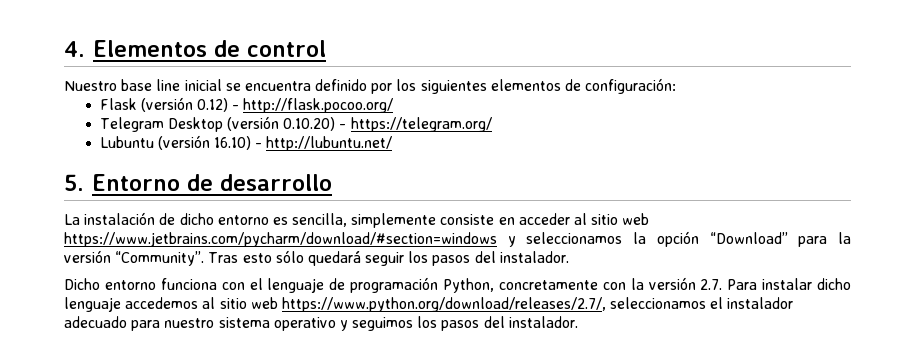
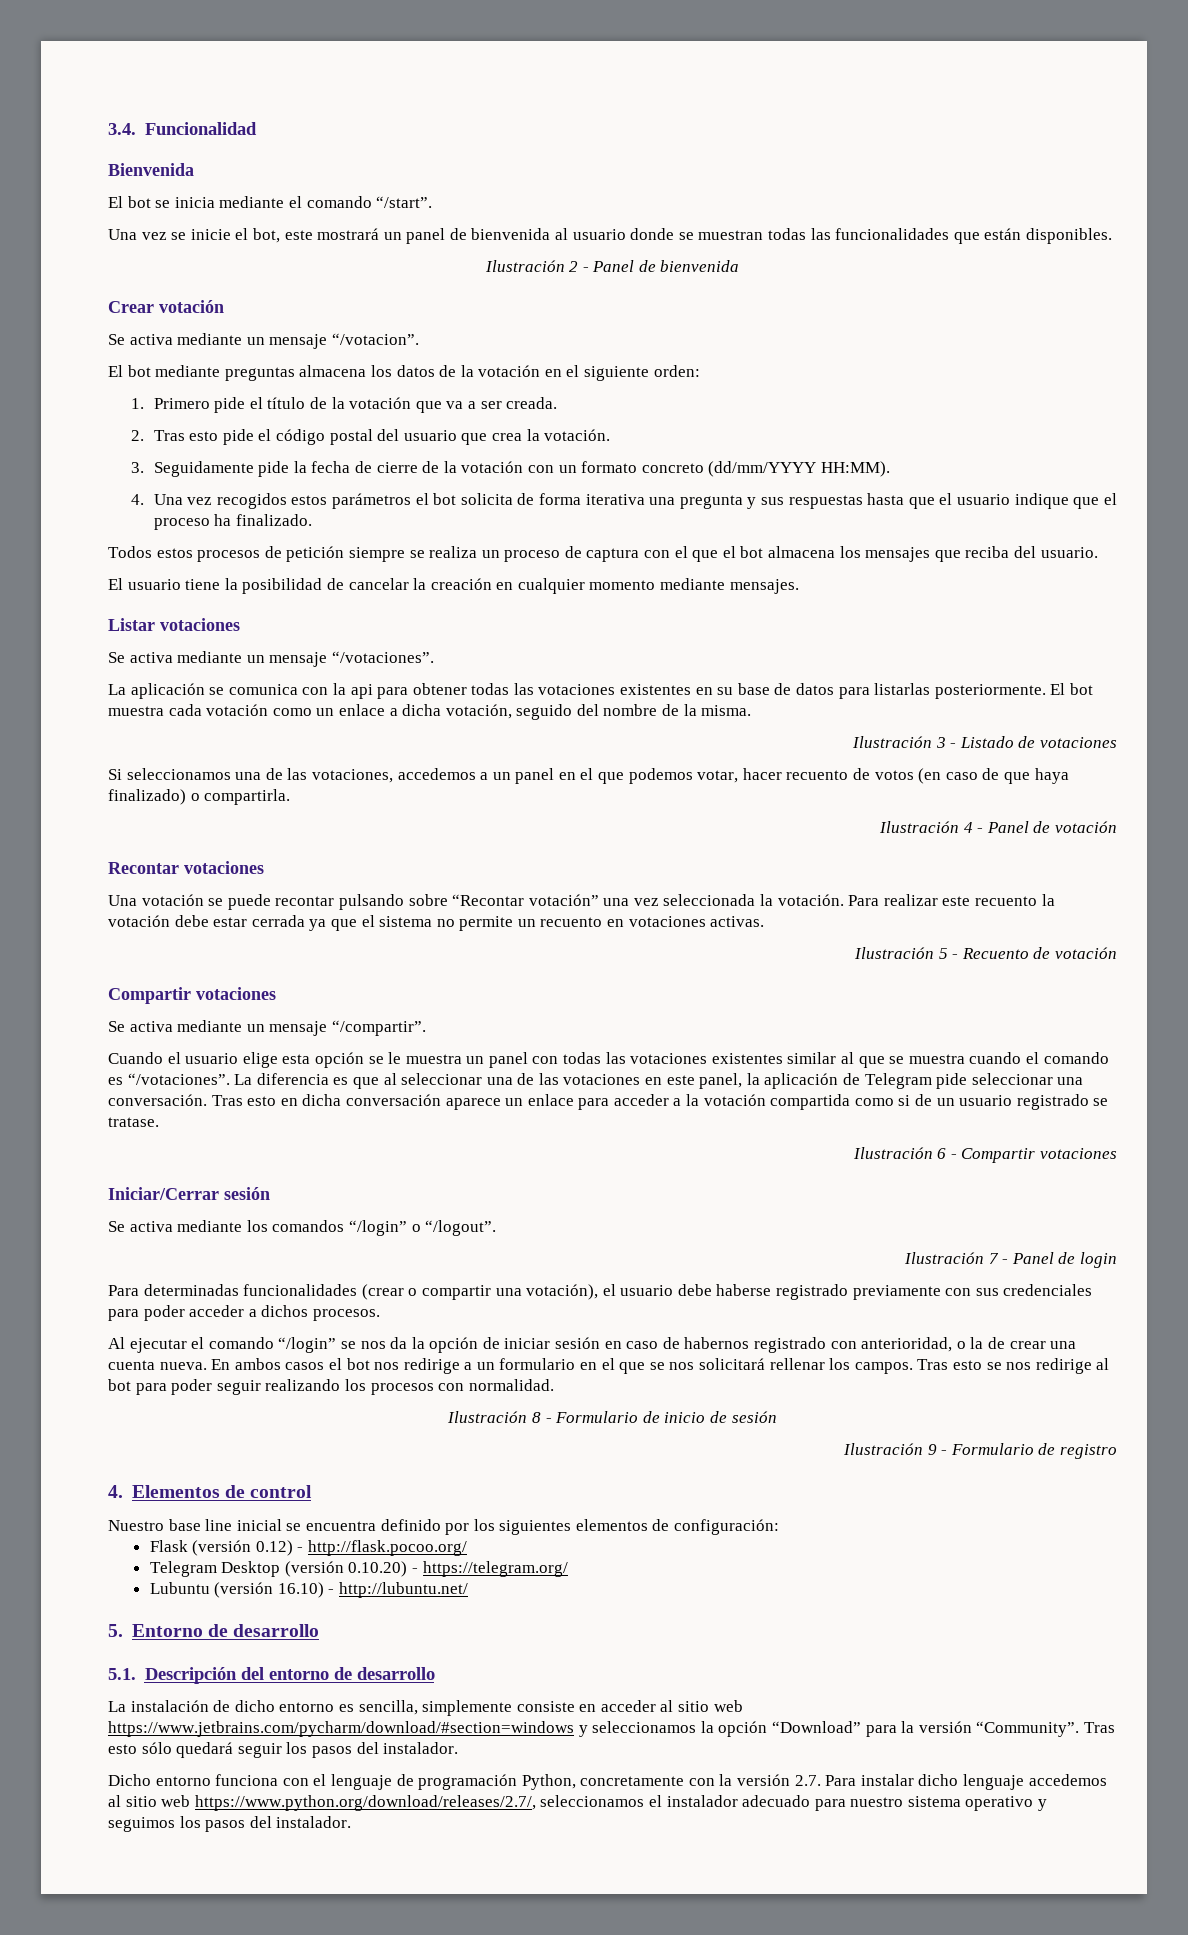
(64, 49) none -> [108,122,257,135] [108,163,194,176] [108,196,433,208] [108,228,1112,244] [484,260,740,272] [108,300,224,313] [108,333,419,349] [108,365,700,381] [130,397,558,413] [130,429,611,445] [130,461,890,477] [130,493,1117,509] [153,514,312,530] [108,546,1098,562] [108,578,799,594] [108,618,240,631] [108,651,434,667] [108,683,1093,699] [108,704,752,720] [852,736,1117,748] [108,768,1069,784] [108,789,291,805] [879,821,1117,833] [108,861,264,874] [108,894,1055,910] [108,915,765,931] [854,947,1117,959] [108,987,276,1004] [108,1020,426,1036] [108,1052,1109,1068] [108,1073,1084,1089] [108,1094,1109,1110] [108,1117,159,1127] [852,1147,1117,1163] [108,1187,270,1200] [108,1220,497,1236] [904,1252,1117,1268] [108,1284,1093,1300] [108,1305,380,1321] [108,1337,1077,1353] [108,1358,1110,1374] [108,1379,554,1395] [447,1411,777,1423] [843,1443,1117,1459] 3.4. Funcionalidad // Bienvenida // El bot se inicia mediante el comando “/start”. // Una vez se inicie el bot, este mostrará un panel de bienvenida al usuario donde se muestran todas las funcionalidades que están disponibles. // Ilustración 2 - Panel de bienvenida // Crear votación // Se activa mediante un mensaje “/votacion”. // El bot mediante preguntas almacena los datos de la votación en el siguiente orden: // 1. Primero pide el título de la votación que va a ser creada. // 2. Tras esto pide el código postal del usuario que crea la votación. // 3. Seguidamente pide la fecha de cierre de la votación con un formato concreto (dd/mm/YYYY HH:MM). // 4. Una vez recogidos estos parámetros el bot solicita de forma iterativa una pregunta y sus respuestas hasta que el usuario indique que el proceso ha finalizado. // Todos estos procesos de petición siempre se realiza un proceso de captura con el que el bot almacena los mensajes que reciba del usuario. // El usuario tiene la posibilidad de cancelar la creación en cualquier momento mediante mensajes. // Listar votaciones // Se activa mediante un mensaje “/votaciones”. // La aplicación se comunica con la api para obtener todas las votaciones existentes en su base de datos para listarlas posteriormente. El bot muestra cada votación como un enlace a dicha votación, seguido del nombre de la misma. // Ilustración 3 - Listado de votaciones // Si seleccionamos una de las votaciones, accedemos a un panel en el que podemos votar, hacer recuento de votos (en caso de que haya finalizado) o compartirla. // Ilustración 4 - Panel de votación // Recontar votaciones // Una votación se puede recontar pulsando sobre “Recontar votación” una vez seleccionada la votación. Para realizar este recuento la votación debe estar cerrada ya que el sistema no permite un recuento en votaciones activas. // Ilustración 5 - Recuento de votación // Compartir votaciones // Se activa mediante un mensaje “/compartir”. // Cuando el usuario elige esta opción se le muestra un panel con todas las votaciones existentes similar al que se muestra cuando el comando es “/votaciones”. La diferencia es que al seleccionar una de las votaciones en este panel, la aplicación de Telegram pide seleccionar una conversación. Tras esto en dicha conversación aparece un enlace para acceder a la votación compartida como si de un usuario registrado se tratase. // Ilustración 6 - Compartir votaciones // Iniciar/Cerrar sesión // Se activa mediante los comandos “/login” o “/logout”. // Ilustración 7 - Panel de login // Para determinadas funcionalidades (crear o compartir una votación), el usuario debe haberse registrado previamente con sus credenciales para poder acceder a dichos procesos. // Al ejecutar el comando “/login” se nos da la opción de iniciar sesión en caso de habernos registrado con anterioridad, o la de crear una cuenta nueva. En ambos casos el bot nos redirige a un formulario en el que se nos solicitará rellenar los campos. Tras esto se nos redirige al bot para poder seguir realizando los procesos con normalidad. // Ilustración 8 - Formulario de inicio de sesión // Ilustración 9 - Formulario de registro //
(332, 182) none -> [108,1667,435,1684] // 5.1. Descripción del entorno de desarrollo

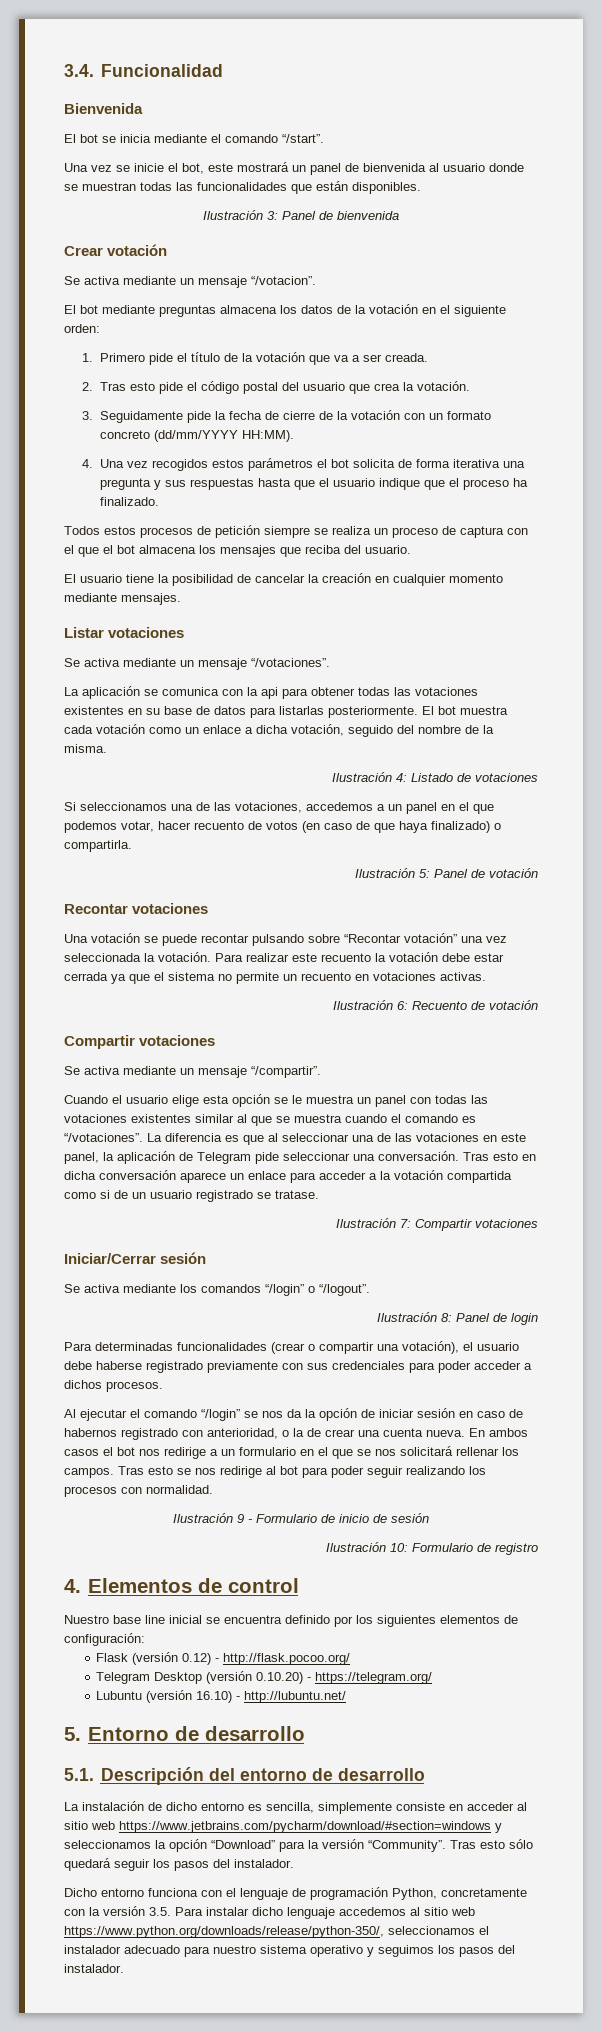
[569,261,589,272] 2 - -> [267,211,278,220] 3:
[935,737,957,748] 3 - -> [396,773,407,782] 4:
[963,822,984,833] 4 - -> [419,869,430,878] 5:
[938,948,959,959] 5 - -> [397,1001,408,1010] 6:
[937,1148,957,1159] 6 - -> [400,1219,411,1228] 7:
[988,1253,1009,1264] 7 - -> [441,1313,452,1322] 8:
[532,1412,542,1423] 8 -> [237,1514,244,1523] 9
[927,1444,948,1455] 9 - -> [390,1543,408,1552] 10:
[794,1775,821,1786] 2.7. -> [149,1907,171,1916] 3.5.
[194,1795,536,1811] https://www.python.org/download/releases/2.7/, -> [64,1926,384,1938] https://www.python.org/downloads/release/python-350/,

